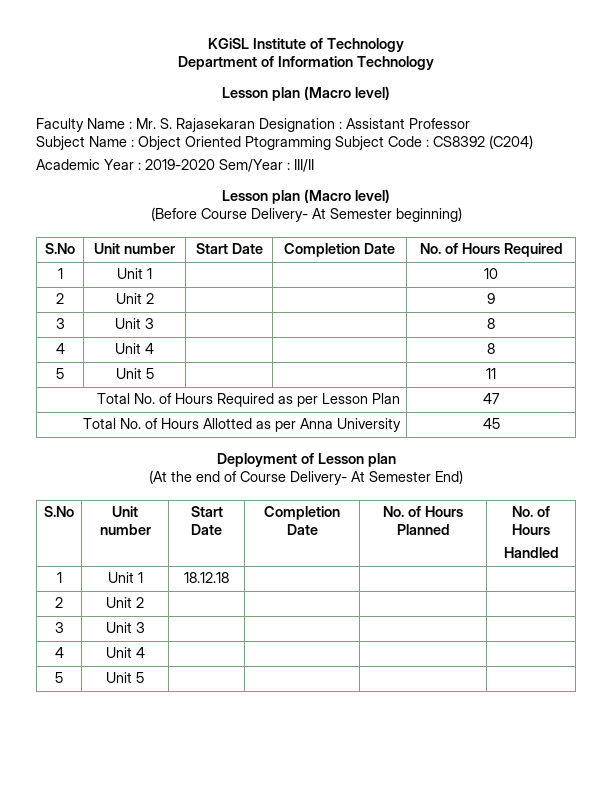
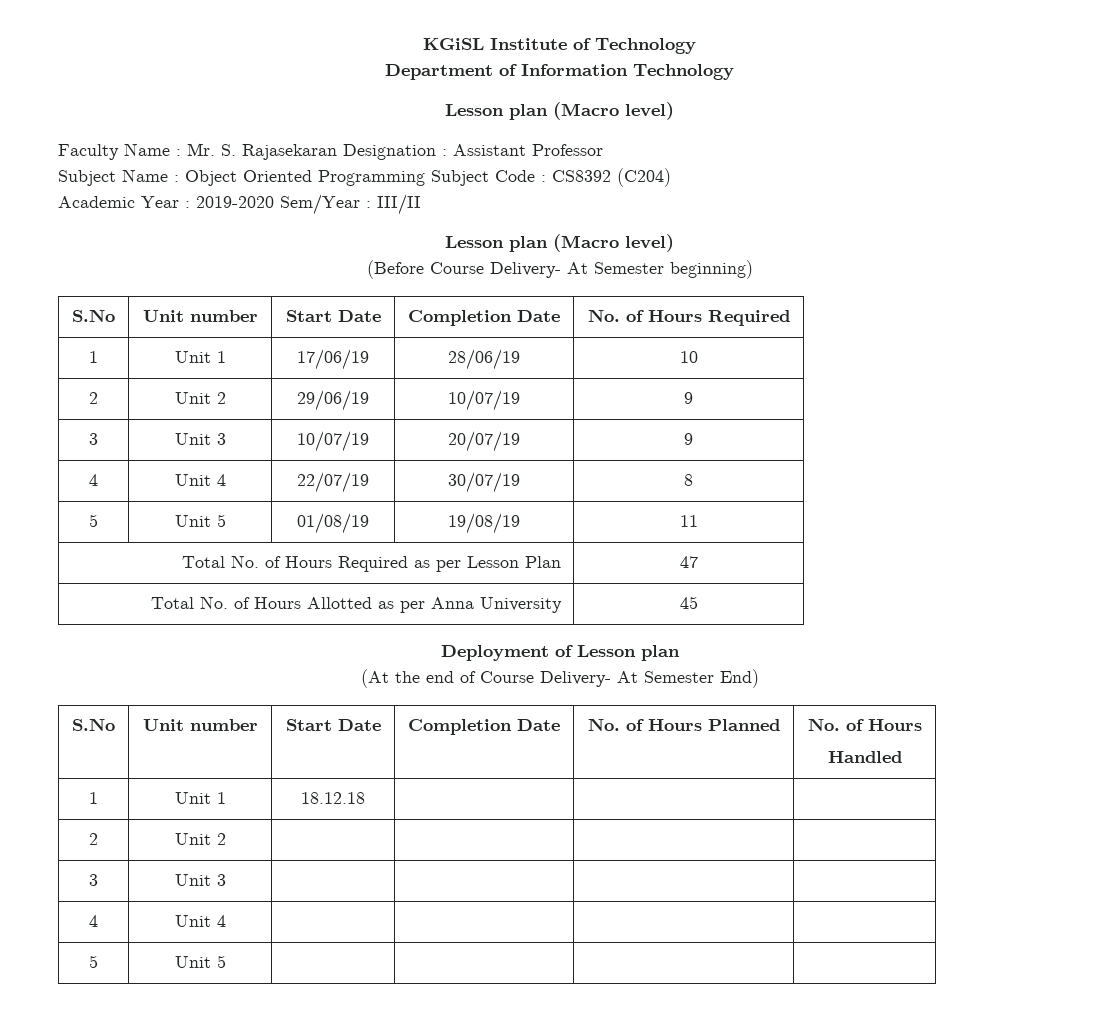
[245,136,331,150] Ptogramming -> [318,170,425,186] Programming
(152, 273) | -> [297,349,369,370] [448,349,520,370] 17/06/19 | 28/06/19
(154, 298) | -> [297,390,369,411] [448,390,520,411] 29/06/19 | 10/07/19
[487,318,495,329] [55,343,65,354] [115,343,154,354] | | 8 // 4 | Unit 4 | | -> [297,431,369,452] [448,431,520,452] [684,433,693,445] [89,474,98,486] [174,474,226,486] [297,472,369,493] [448,472,520,493] 10/07/19 | 20/07/19 | 9 // 4 | Unit 4 | 22/07/19 | 30/07/19
(154, 373) | -> [297,513,369,534] [448,513,520,534] 01/08/19 | 19/08/19

